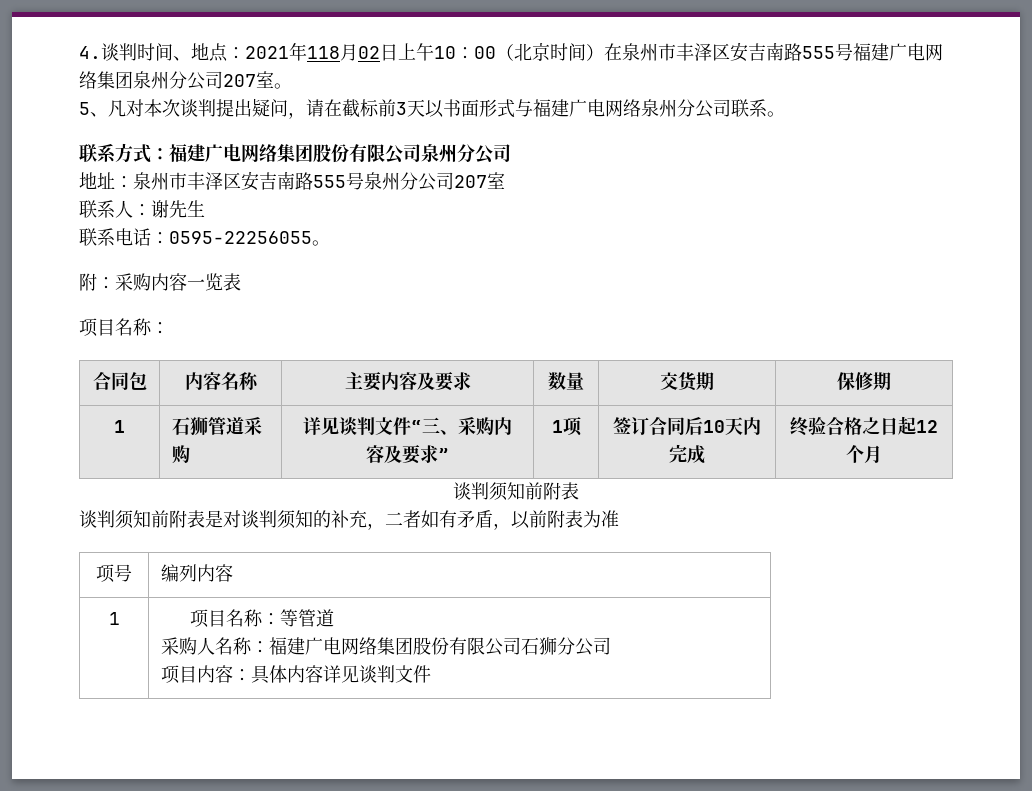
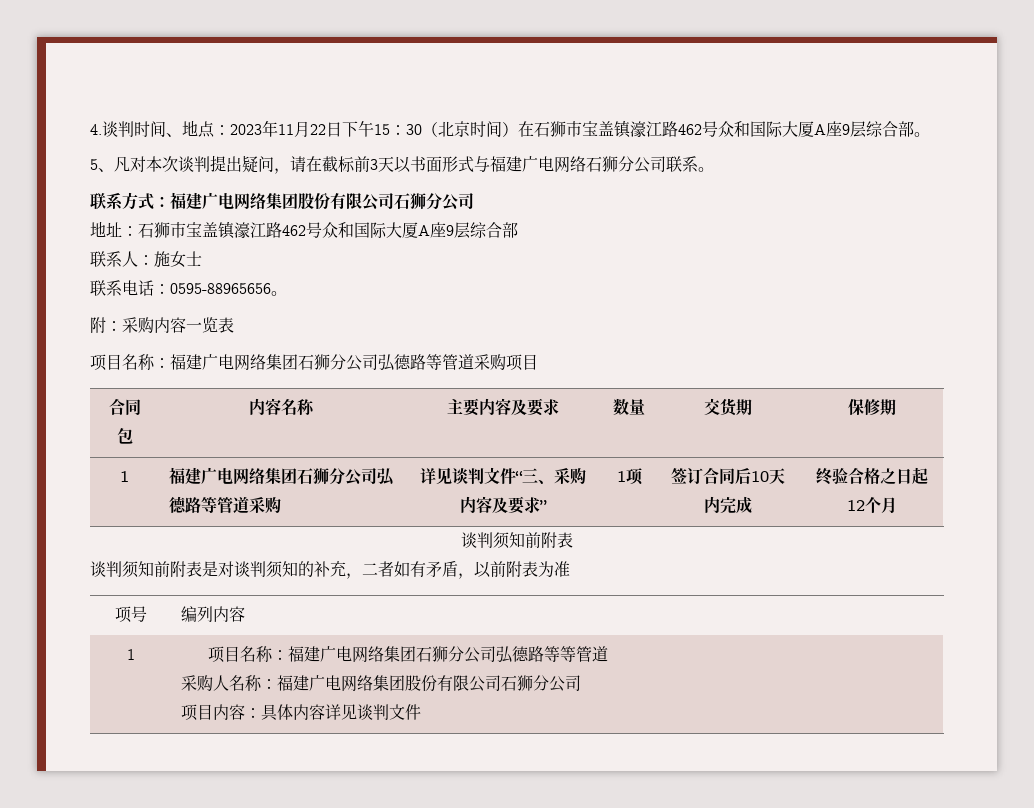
[245,42,943,62] [79,71,274,90] 2021年118月02日上午10：00（北京时间）在泉州市丰泽区安吉南路555号福建广电网络集团泉州分公司207室 -> [230,120,914,138] 2023年11月22日下午15：30（北京时间）在石狮市宝盖镇濠江路462号众和国际大厦A座9层综合部
[641,99,677,117] 泉州 -> [586,156,618,172] 石狮
[421,143,457,162] 泉州 -> [394,193,426,210] 石狮
[133,171,505,191] 泉州市丰泽区安吉南路555号泉州分公司207室 -> [138,221,518,239] 石狮市宝盖镇濠江路462号众和国际大厦A座9层综合部
[151,200,205,218] 谢先生 -> [154,251,202,268] 施女士
[169,231,312,244] 0595-22256055 -> [170,283,271,294] 0595-88965656
(169, 328) none -> [170,354,538,371] 福建广电网络集团石狮分公司弘德路等管道采购项目
[172,417,209,435] 石狮 -> [168,467,395,486] [168,496,217,513] 福建广电网络集团石狮分公司弘德路等
(281, 619) none -> [288,646,561,663] 福建广电网络集团石狮分公司弘德路等

